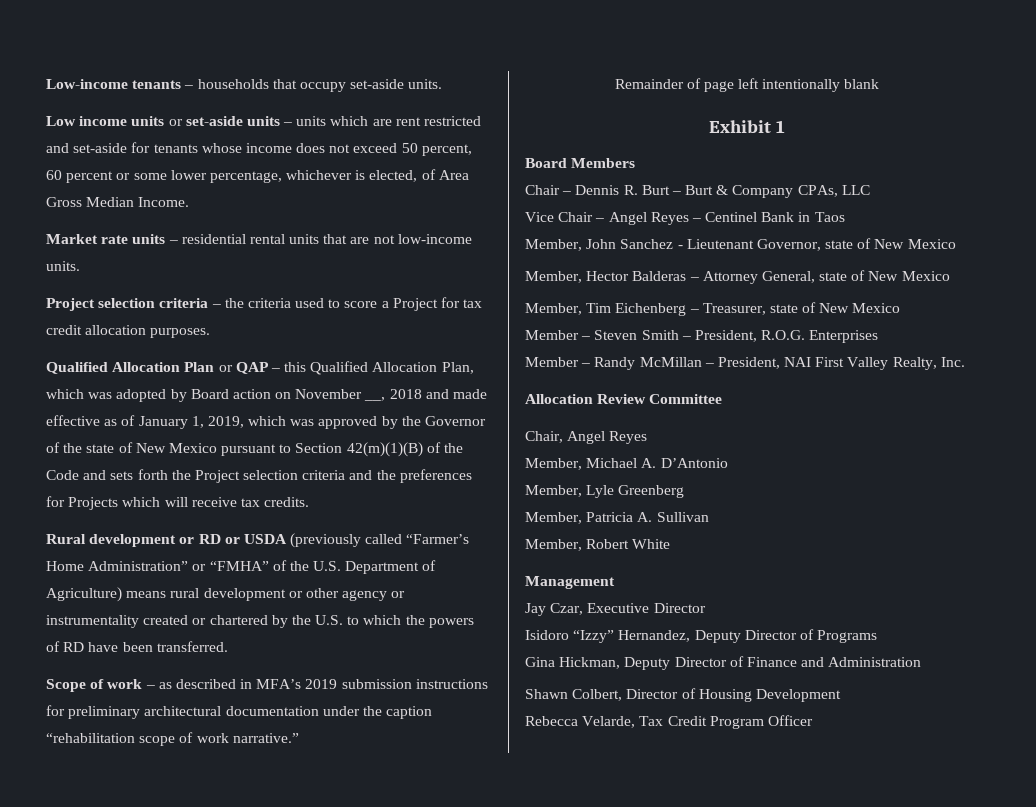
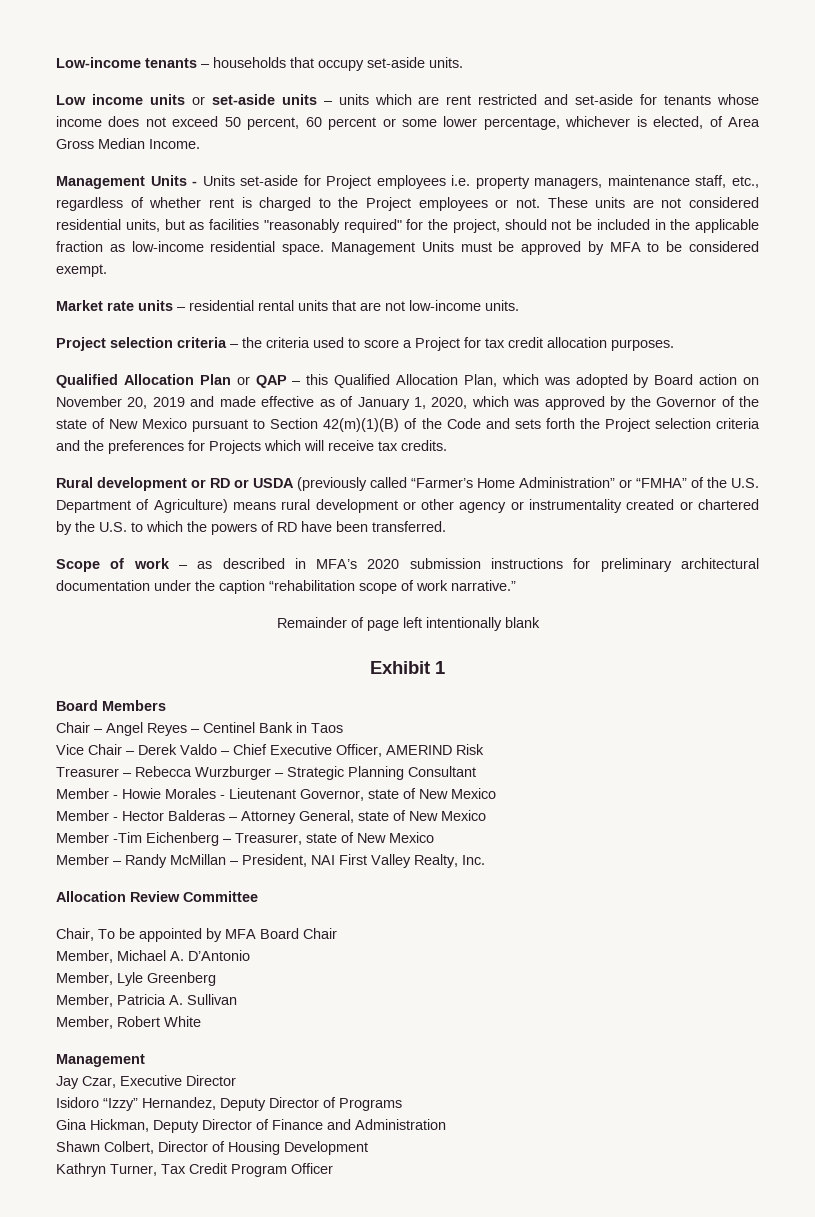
(190, 202) none -> [56,175,760,189] [56,197,759,211] [56,219,759,233] [56,241,760,255] [56,264,107,277] // Management Units - Units set-aside for Project employees i.e. property managers, maintenance staff, etc., regardless of whether rent is charged to the Project employees or not. These units are not considered residential units, but as facilities "reasonably required" for the project, should not be included in the applicable fraction as low-income residential space. Management Units must be approved by MFA to be considered exempt.
[364,389,422,401] __, 2018 -> [127,397,185,409] 20, 2019
[207,416,244,428] 2019, -> [431,397,468,409] 2020,
[305,679,338,689] 2019 -> [367,559,400,569] 2020
[575,185,870,198] [525,212,605,222] Dennis R. Burt – Burt & Company CPAs, LLC // Vice Chair – -> (103, 731) none
[525,239,674,251] Member, John Sanchez -> [56,744,484,757] [56,766,476,780] [56,788,216,799] Vice Chair – Derek Valdo – Chief Executive Officer, AMERIND Risk // Treasurer – Rebecca Wurzburger – Strategic Planning Consultant // Member - Howie Morales
[525,271,582,283] Member, -> [56,810,118,821] Member -
[525,303,612,315] Member, Tim -> [56,832,142,843] Member -Tim
[525,330,879,343] // Member – Steven Smith – President, R.O.G. Enterprises -> (434, 837) none
[567,431,648,444] Angel Reyes -> [98,928,337,942] To be appointed by MFA Board Chair
[525,716,636,728] Rebecca Velarde, -> [56,1163,157,1177] Kathryn Turner,

